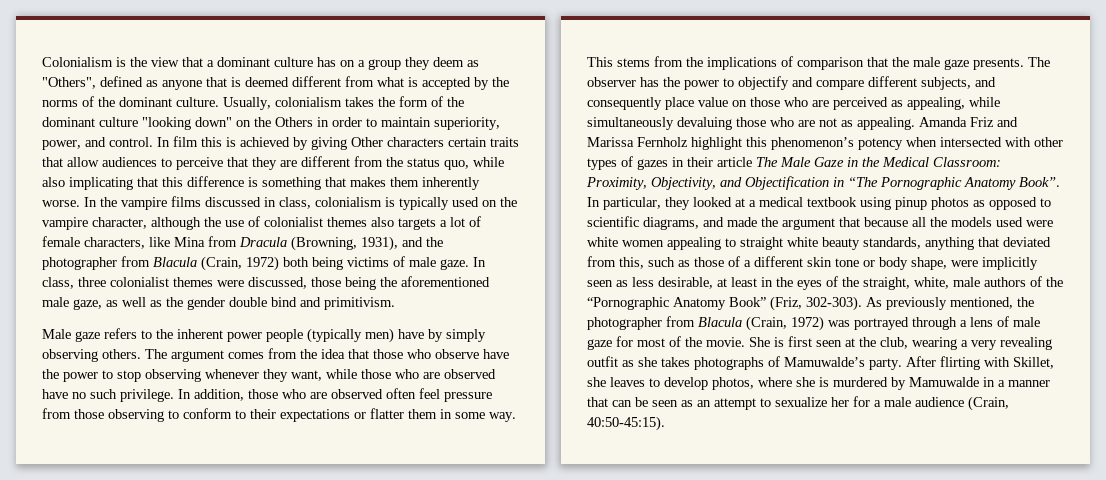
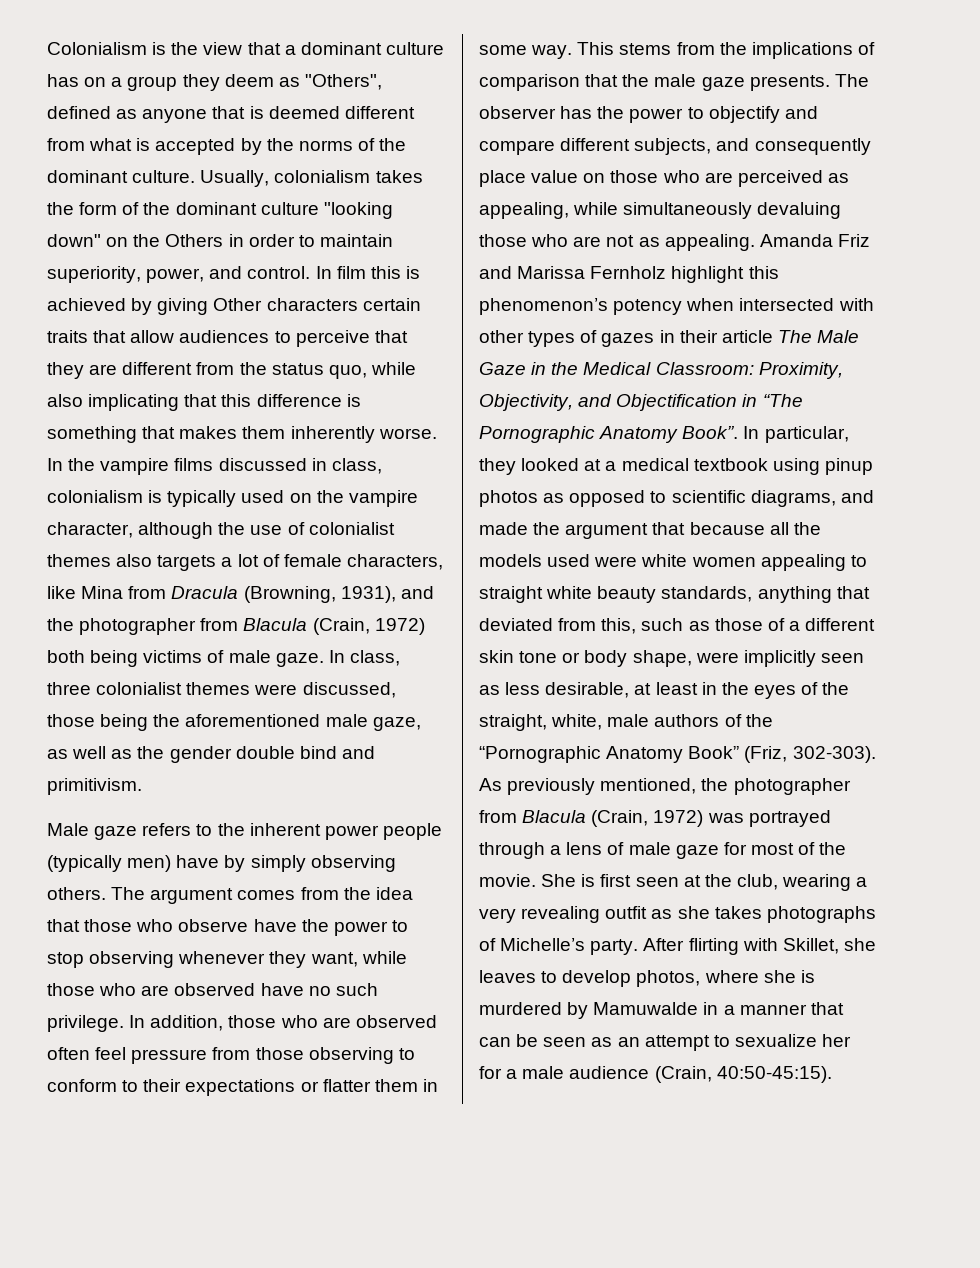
[784,357,865,367] Mamuwalde’s -> [500,938,586,951] Michelle’s

